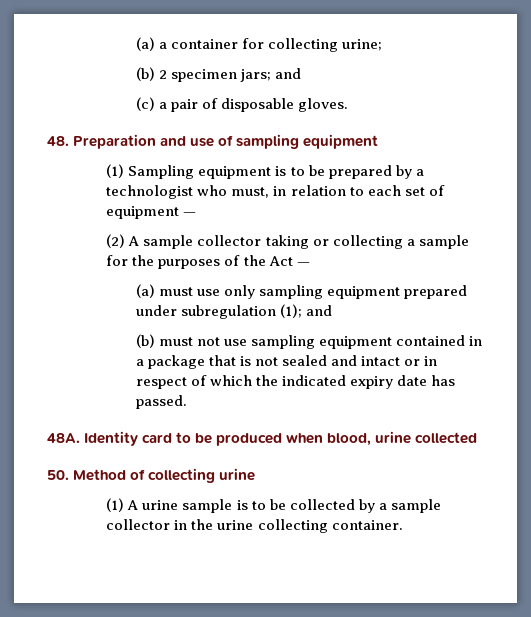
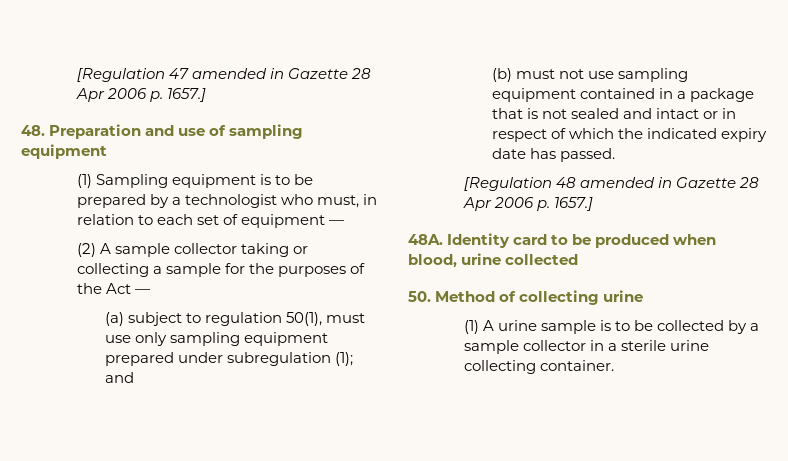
[136,37,383,52] [136,67,302,82] [136,97,349,112] (a) a container for collecting urine; // (b) 2 specimen jars; and // (c) a pair of disposable gloves. -> [76,68,372,82] [75,88,206,102] [Regulation 47 amended in Gazette 28 Apr 2006 p. 1657.]
(156, 291) none -> [127,312,322,326] subject to regulation 50(1),
(188, 402) none -> [463,177,760,191] [462,197,593,211] // [Regulation 48 amended in Gazette 28 Apr 2006 p. 1657.]
[191,519,214,530] the -> [607,340,667,351] a sterile

